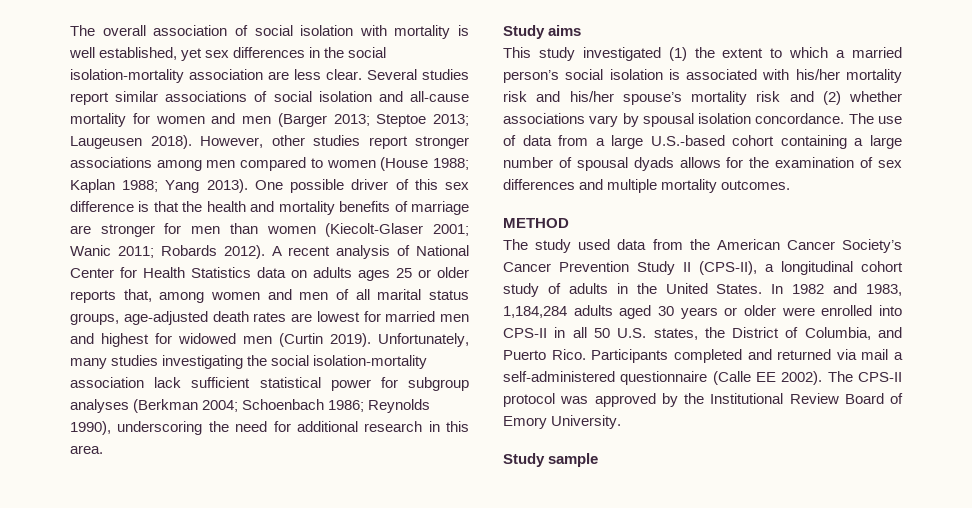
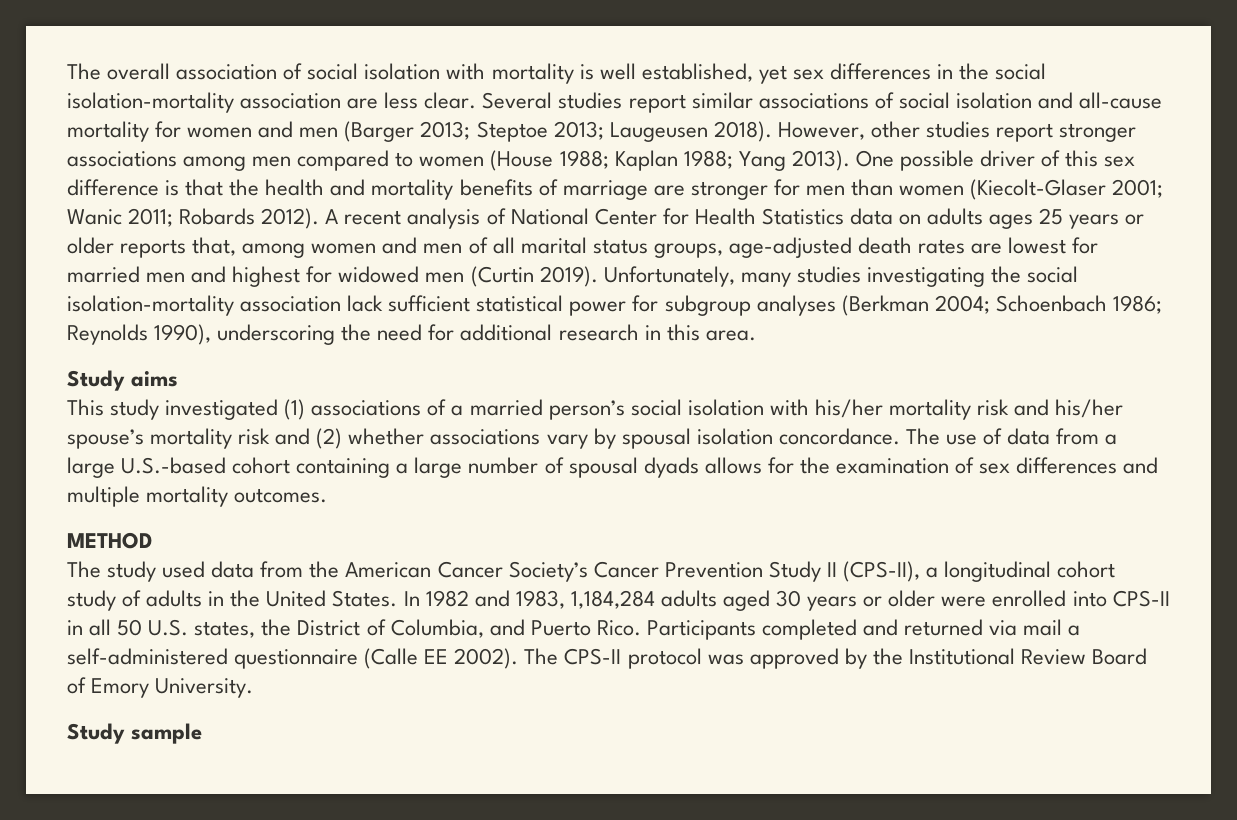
(412, 273) none -> [1069,214,1120,229] years
[694,47,829,58] the extent to which -> [311,399,447,416] associations of
[668,69,758,80] is associated -> (764, 407) none

